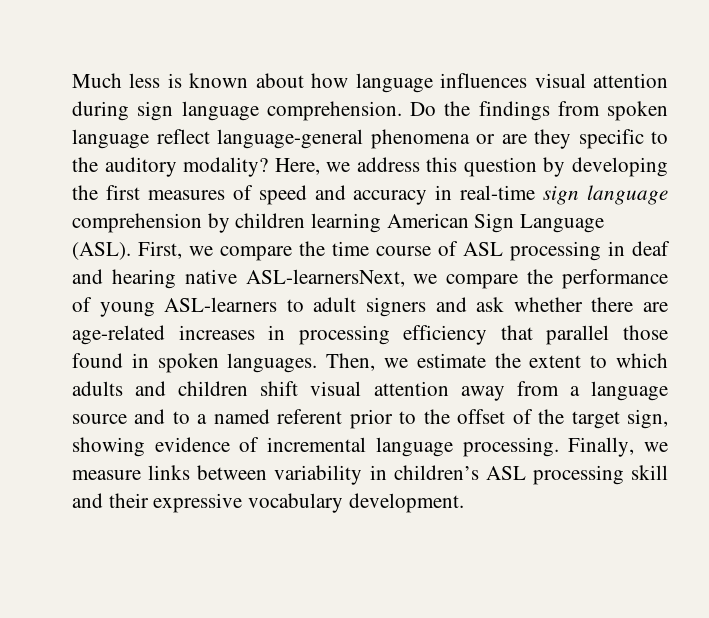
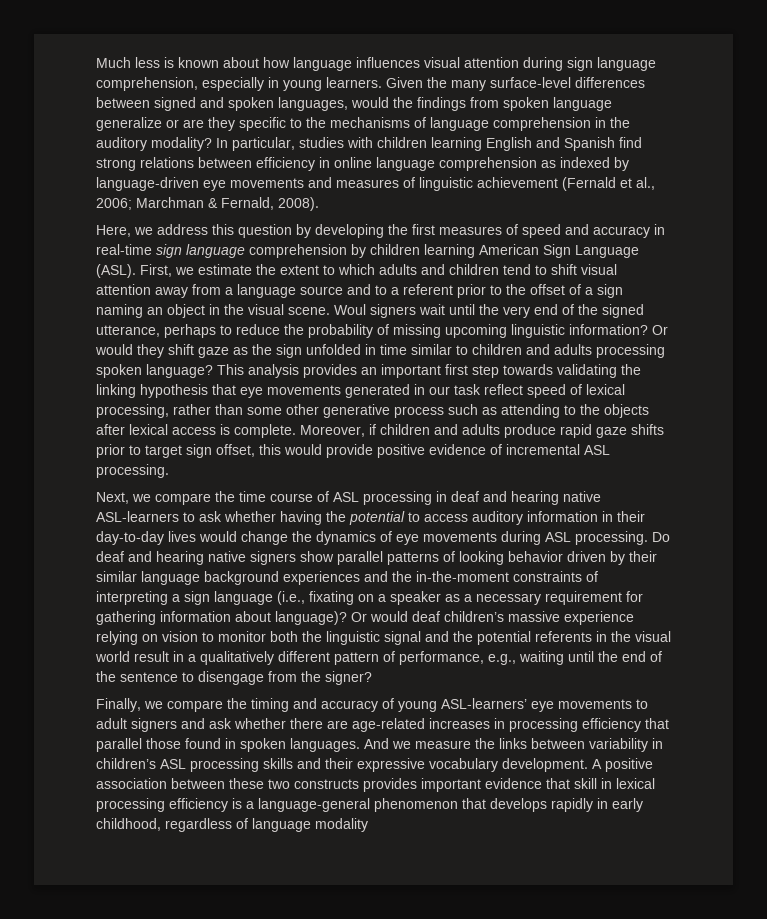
[266,101,436,121] comprehension. Do -> [96,77,645,91] [96,97,389,111] comprehension, especially in young learners. Given the many surface-level differences between signed and spoken languages, would
[156,129,470,149] reflect language-general phenomena -> [96,117,162,131] generalize
[104,157,269,177] auditory modality? -> [330,117,630,131] [96,137,642,151] [96,157,629,171] [96,177,655,191] [96,197,319,211] mechanisms of language comprehension in the auditory modality? In particular, studies with children learning English and Spanish find strong relations between efficiency in online language comprehension as indexed by language-driven eye movements and measures of linguistic achievement (Fernald et al., 2006; Marchman & Fernald, 2008). //
(213, 251) none -> [198,264,617,275] [96,284,623,298] [96,304,644,318] [96,324,668,338] [95,344,665,358] [96,364,641,378] [96,384,625,398] [96,404,649,418] [96,424,664,438] [96,444,610,458] [96,464,169,478] [96,492,151,504] estimate the extent to which adults and children tend to shift visual attention away from a language source and to a referent prior to the offset of a sign naming an object in the visual scene. Woul signers wait until the very end of the signed utterance, perhaps to reduce the probability of missing upcoming linguistic information? Or would they shift gaze as the sign unfolded in time similar to children and adults processing spoken language? This analysis provides an important first step towards validating the linking hypothesis that eye movements generated in our task reflect speed of lexical processing, rather than some other generative process such as attending to the objects after lexical access is complete. Moreover, if children and adults produce rapid gaze shifts prior to target sign offset, this would provide positive evidence of incremental ASL processing. // Next, we
[245,269,668,289] [72,297,278,317] ASL-learnersNext, we compare the performance of young ASL-learners -> [96,511,645,525] [96,531,670,545] [96,551,657,565] [96,571,598,585] [96,591,643,605] [96,611,634,625] [96,631,671,645] [95,651,662,665] [96,671,372,685] [96,698,632,712] ASL-learners to ask whether having the potential to access auditory information in their day-to-day lives would change the dynamics of eye movements during ASL processing. Do deaf and hearing native signers show parallel patterns of looking behavior driven by their similar language background experiences and the in-the-moment constraints of interpreting a sign language (i.e., fixating on a speaker as a necessary requirement for gathering information about language)? Or would deaf children’s massive experience relying on vision to monitor both the linguistic signal and the potential referents in the visual world result in a qualitatively different pattern of performance, e.g., waiting until the end of the sentence to disengage from the signer? // Finally, we compare the timing and accuracy of young ASL-learners’ eye movements
[326,353,668,371] [72,381,668,401] [72,409,668,429] [72,437,635,457] Then, we estimate the extent to which adults and children shift visual attention away from a language source and to a named referent prior to the offset of the target sign, showing evidence of incremental language processing. Finally, -> [364,738,389,749] And
(141, 475) none -> [475,738,495,749] the
[631,465,668,480] skill -> [263,758,293,769] skills
(464, 503) none -> [592,758,653,772] [96,778,655,792] [96,798,643,812] [96,818,368,832] A positive association between these two constructs provides important evidence that skill in lexical processing efficiency is a language-general phenomenon that develops rapidly in early childhood, regardless of language modality

